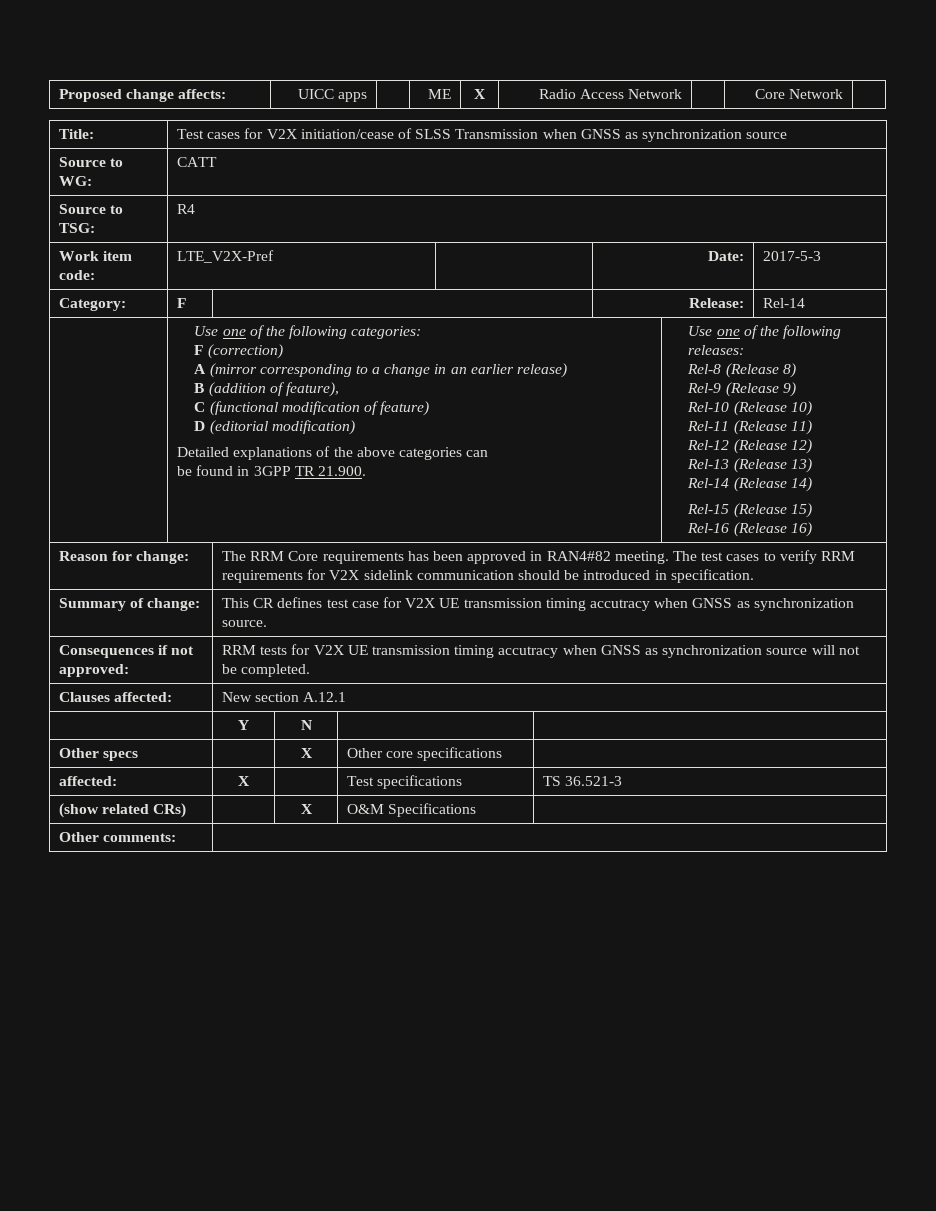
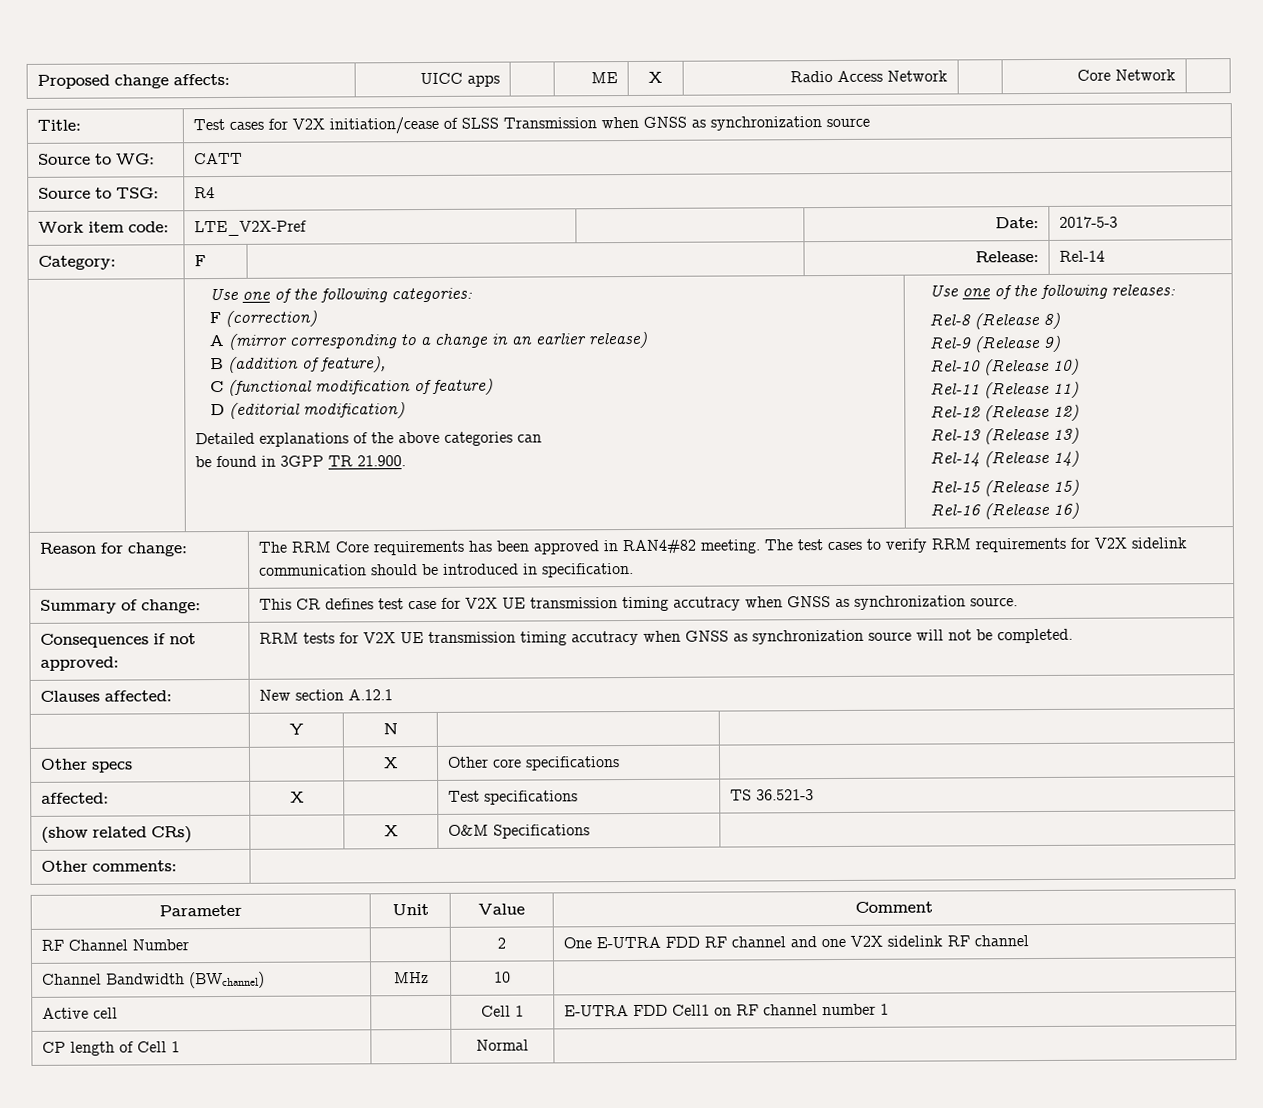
(177, 837) none -> [159,904,242,917] [391,903,429,916] [478,903,525,915] [855,901,933,913] [40,939,189,951] [497,937,506,949] [562,935,1029,949] [41,971,265,989] [393,971,429,984] [494,971,511,983] [41,1007,118,1019] [481,1005,524,1017] [563,1003,889,1017] [41,1041,180,1056] [476,1039,529,1051] // Parameter | Unit | Value | Comment // RF Channel Number | | 2 | One E-UTRA FDD RF channel and one V2X sidelink RF channel // Channel Bandwidth (BWchannel) | MHz | 10 | // Active cell | | Cell 1 | E-UTRA FDD Cell1 on RF channel number 1 // CP length of Cell 1 | | Normal |

